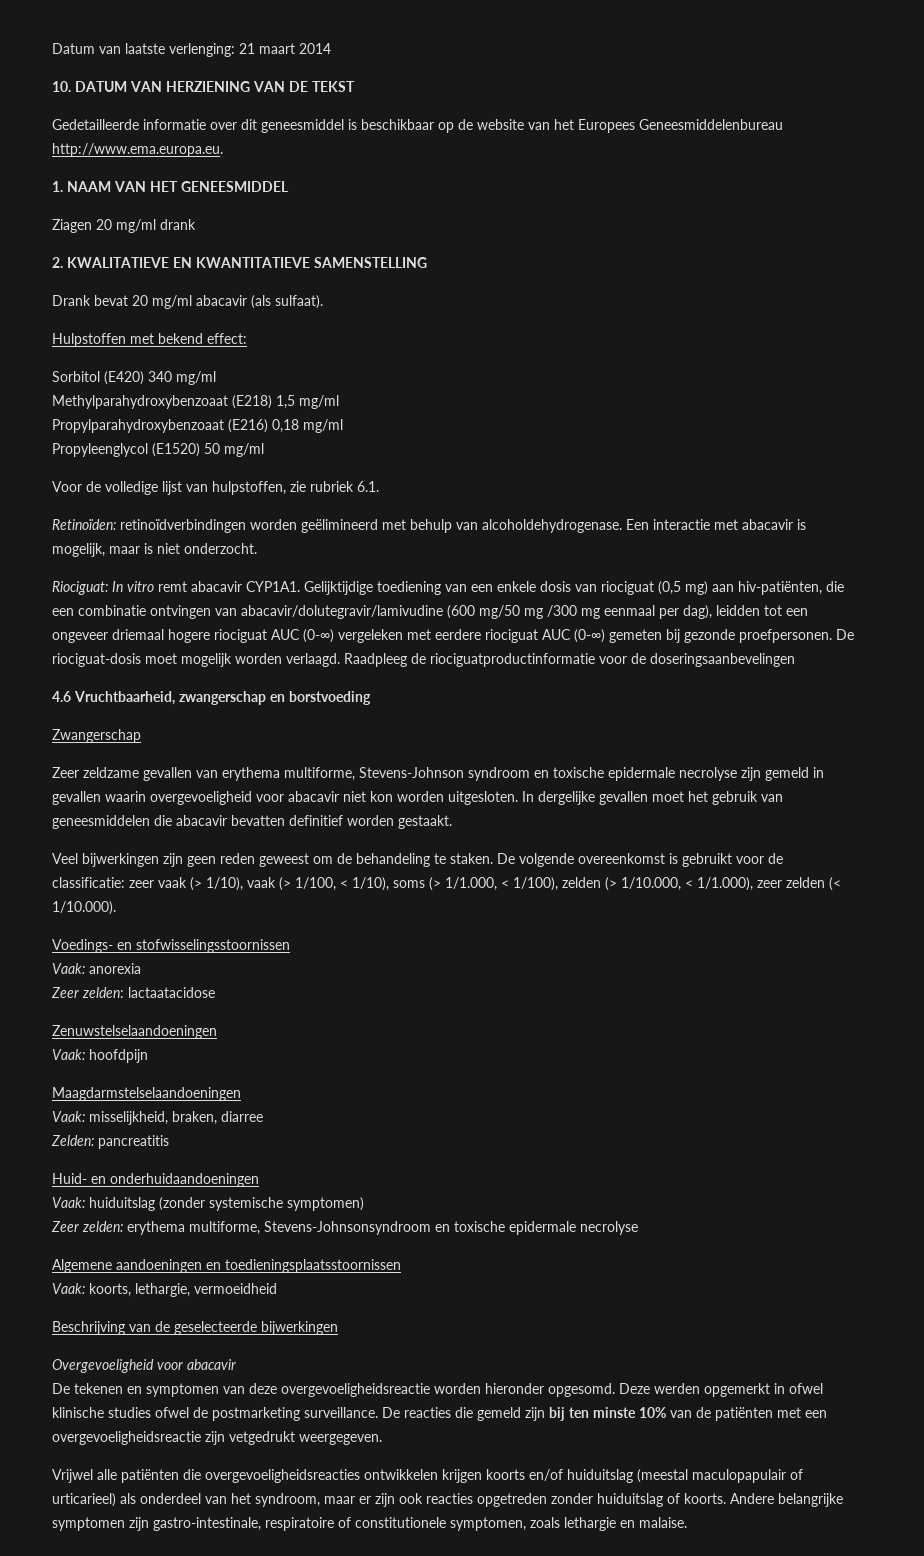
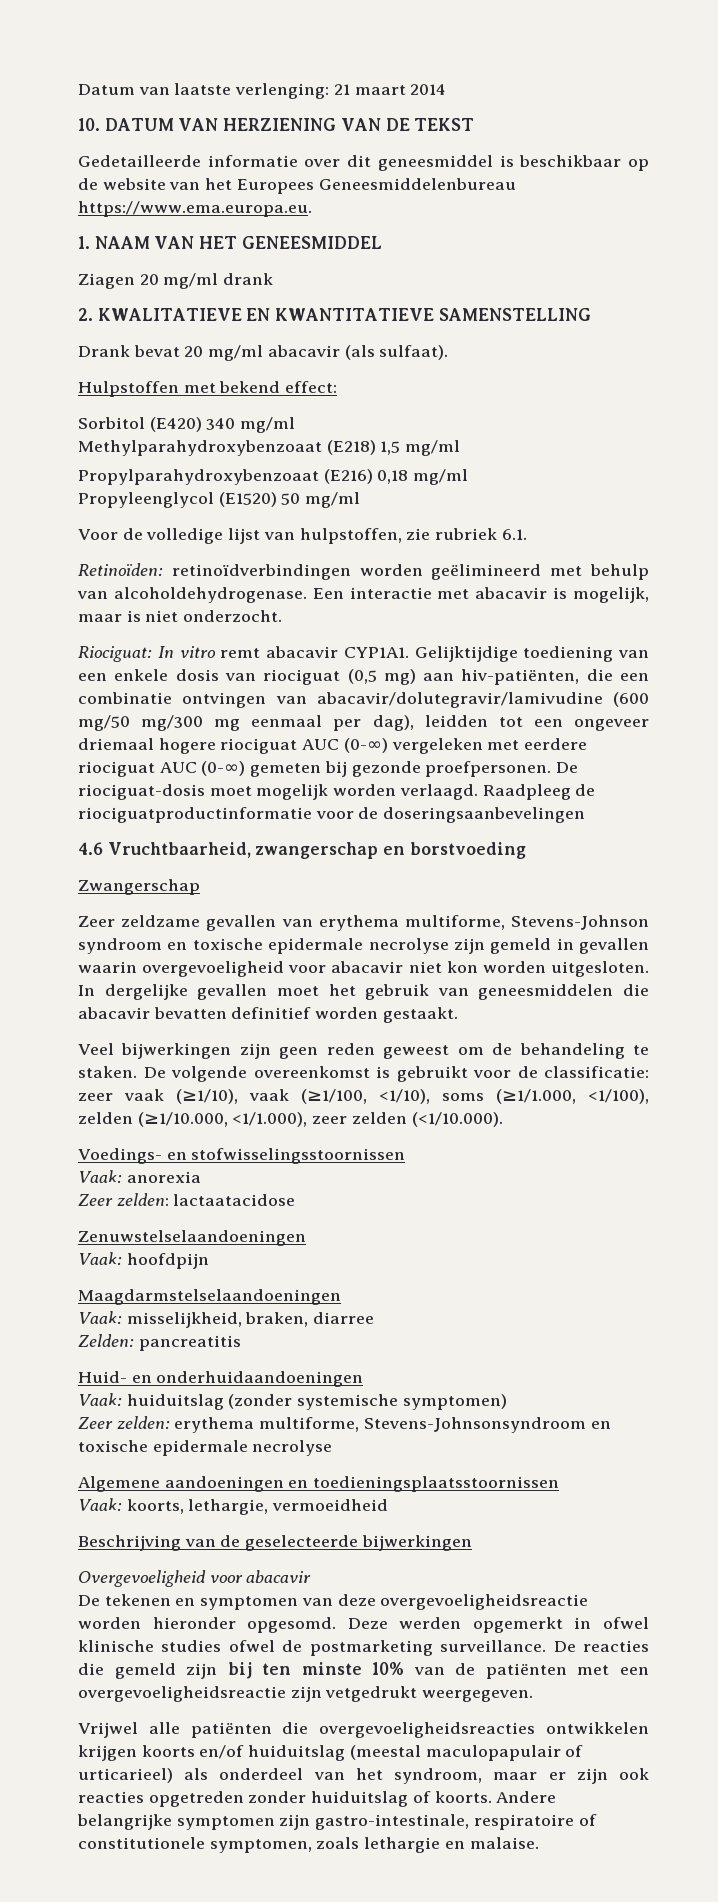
[52,143,223,157] http://www.ema.europa.eu. -> [78,201,312,217] https://www.ema.europa.eu.
[524,605,577,619] mg /300 -> [141,715,204,731] mg/300
[190,877,841,891] [52,901,116,915] (> 1/10), vaak (> 1/100, < 1/10), soms (> 1/1.000, < 1/100), zelden (> 1/10.000, < 1/1.000), zeer zelden (< 1/10.000). -> [176,1089,649,1104] [78,1112,503,1127] (≥1/10), vaak (≥1/100, <1/10), soms (≥1/1.000, <1/100), zelden (≥1/10.000, <1/1.000), zeer zelden (<1/10.000).

